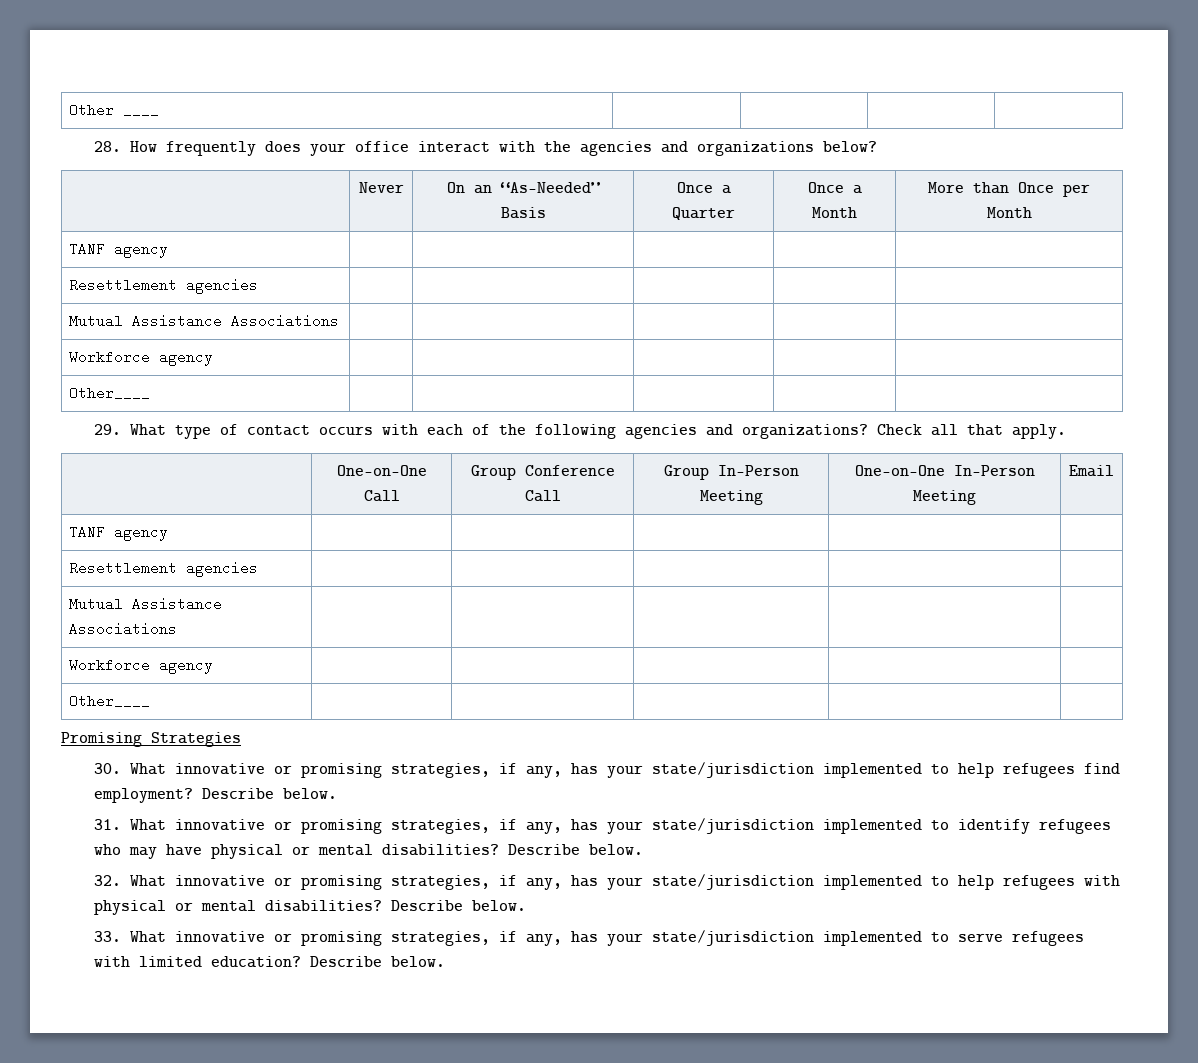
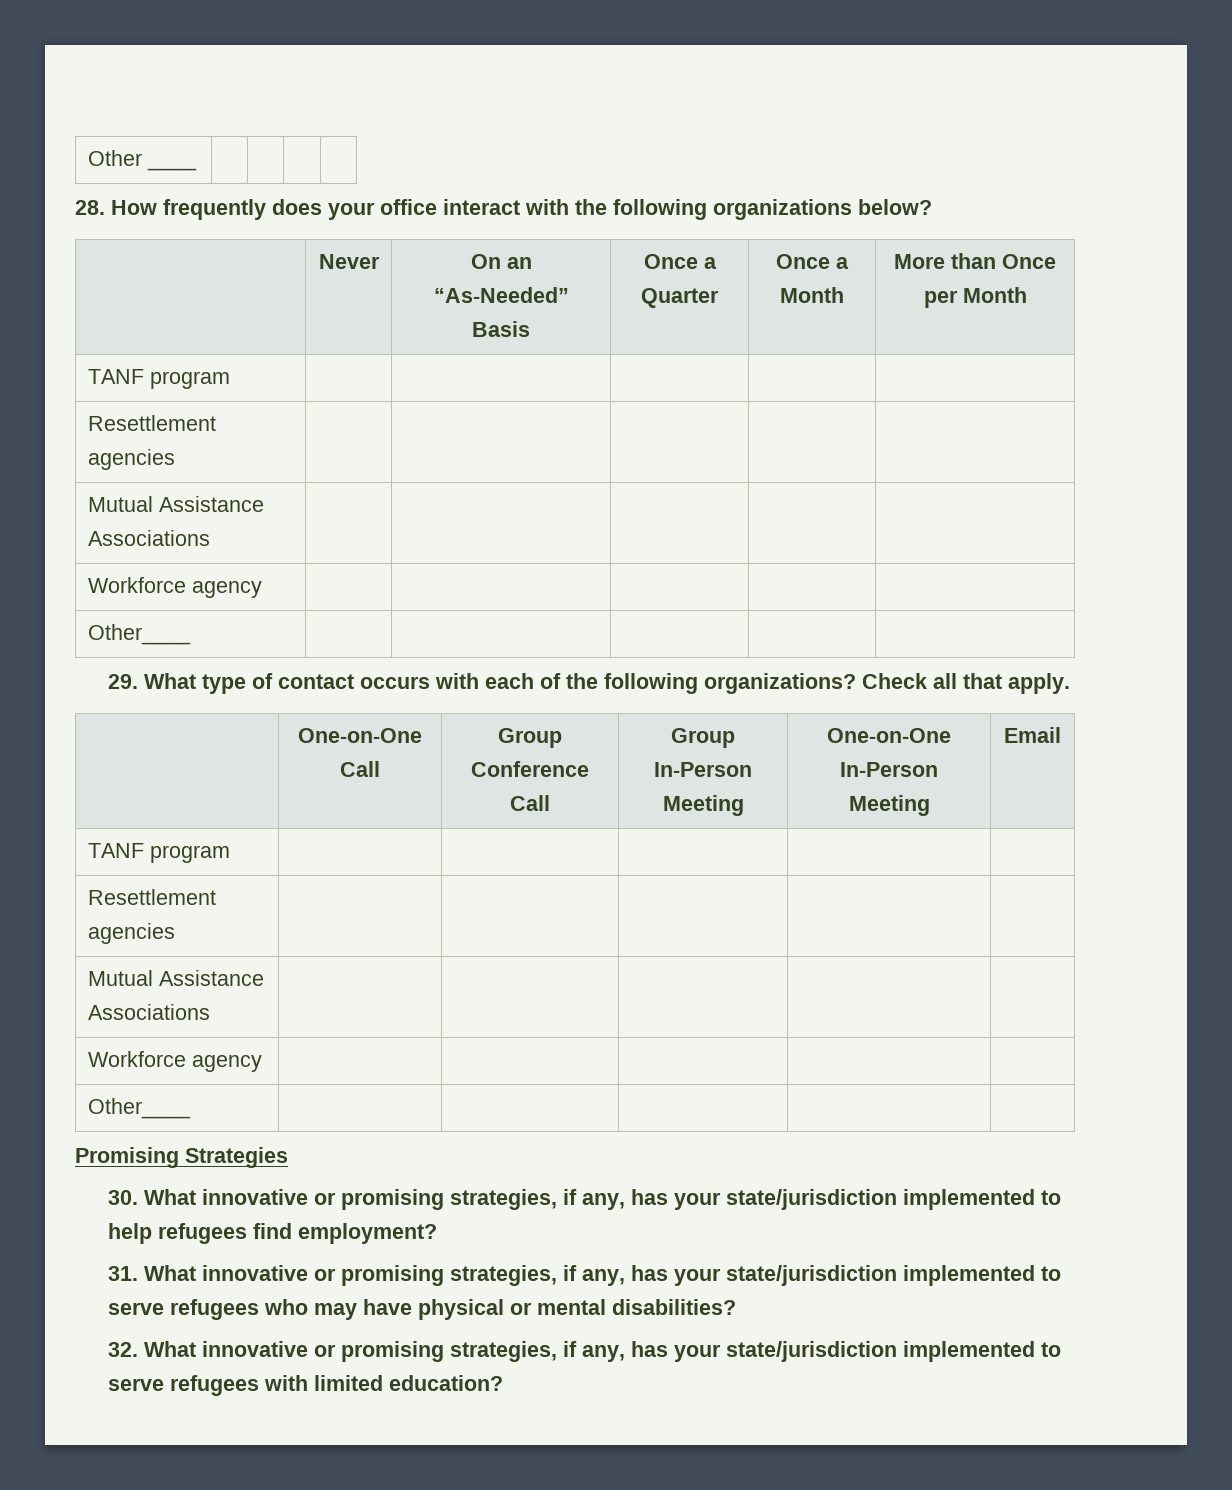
[580,141,689,156] agencies and -> [613,199,707,220] following
[113,242,168,258] agency -> [149,371,230,389] program
[624,424,733,439] agencies and -> (698, 683) none
[113,525,168,541] agency -> [149,845,230,863] program
[201,788,337,799] Describe below. -> (437, 1233) none
[957,819,1030,834] identify -> [107,1302,164,1315] serve
[507,844,643,855] Describe below. -> (736, 1307) none
[957,875,1120,890] [93,900,526,915] [93,930,949,946] help refugees with physical or mental disabilities? Describe below. // 33. What innovative or promising strategies, if any, has your state/jurisdiction implemented to -> (1061, 1349) none
[309,956,445,967] Describe below. -> (503, 1383) none

